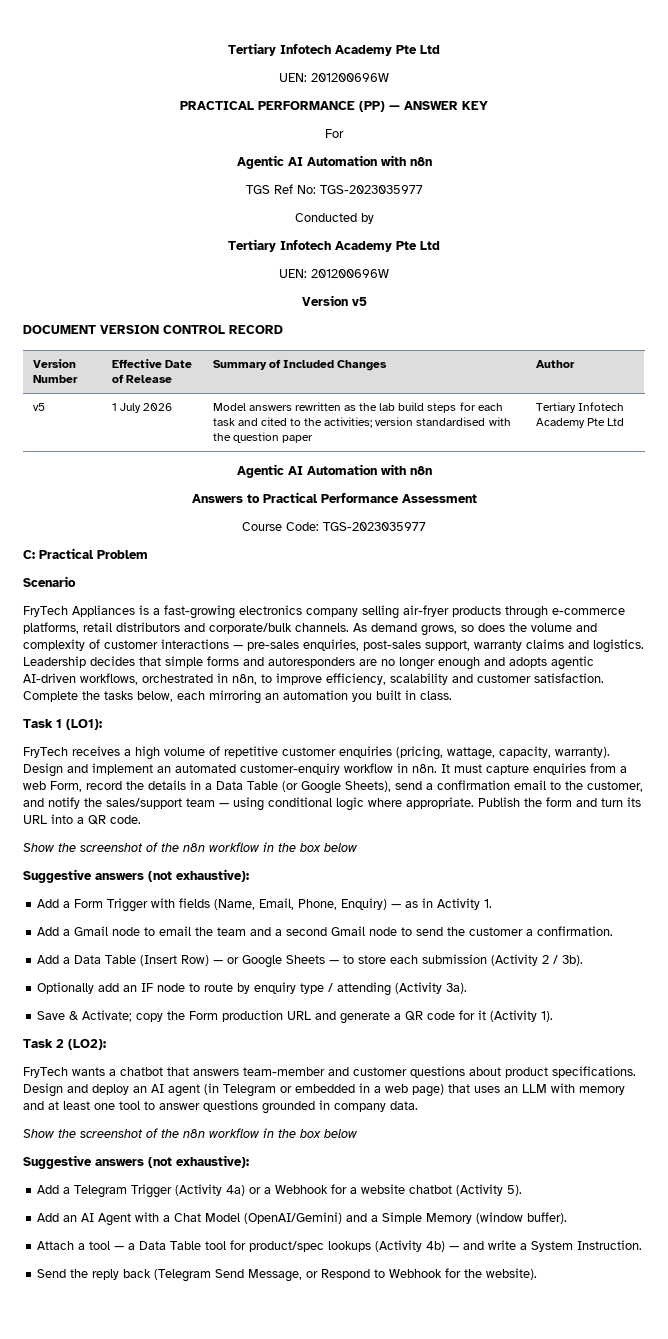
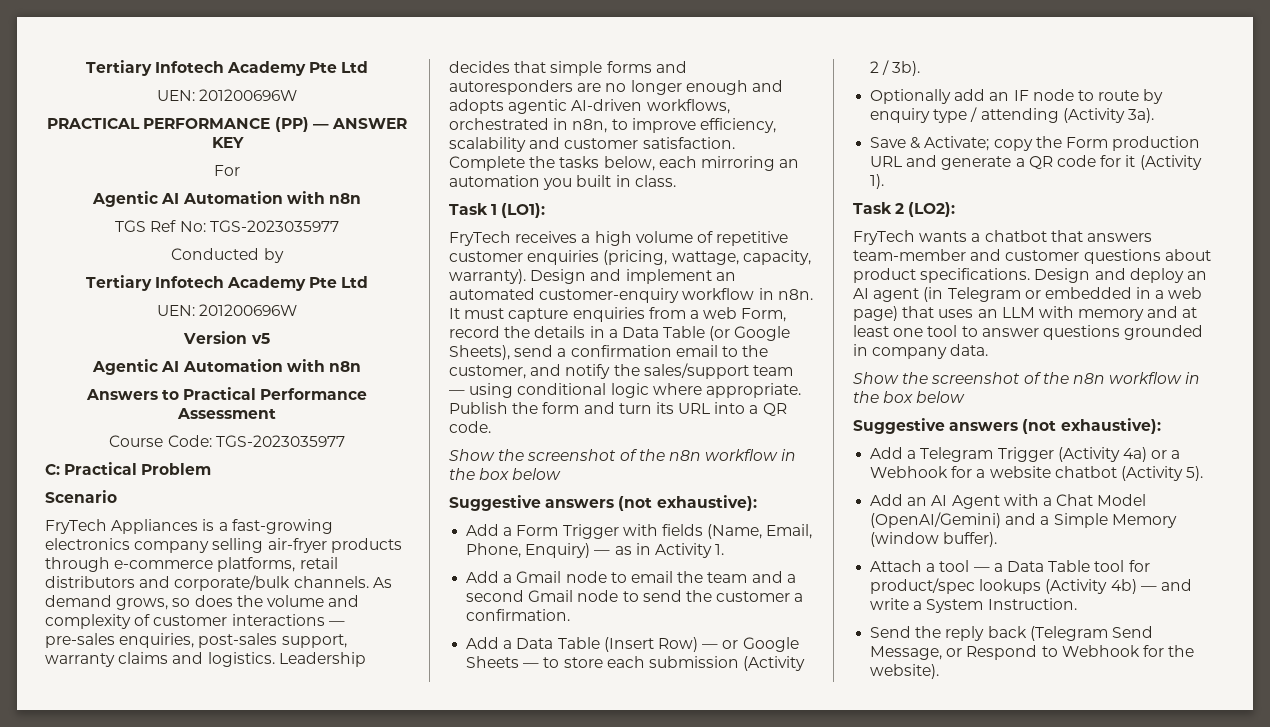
[23,325,283,334] [32,359,76,368] [32,375,78,383] [111,359,192,368] [111,374,172,383] [212,359,388,371] [535,360,575,368] [32,403,45,411] [111,403,172,413] [212,402,503,413] [212,417,511,428] [212,432,313,443] [535,402,624,413] [535,418,624,428] // DOCUMENT VERSION CONTROL RECORD // Version Number | Effective Date of Release | Summary of Included Changes | Author // v5 | 1 July 2026 | Model answers rewritten as the lab build steps for each task and cited to the activities; version standardised with the question paper | Tertiary Infotech Academy Pte Ltd -> (270, 338) none

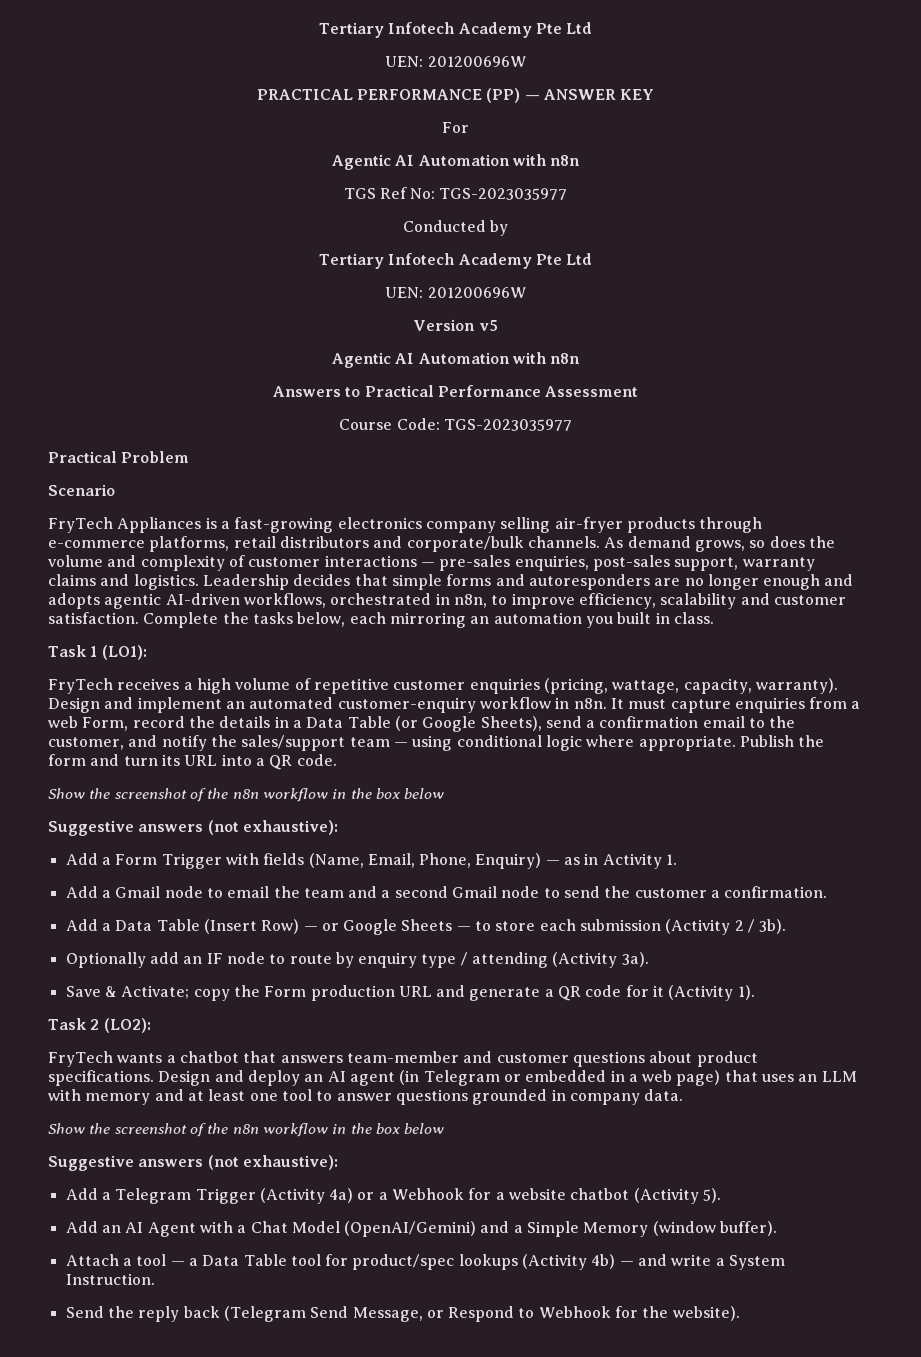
[45,464,60,475] C: -> (572, 425) none

